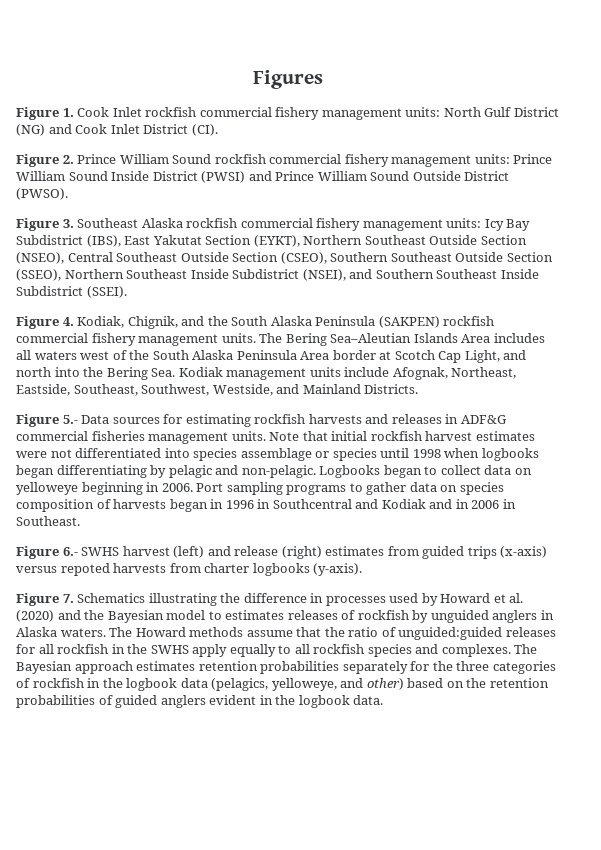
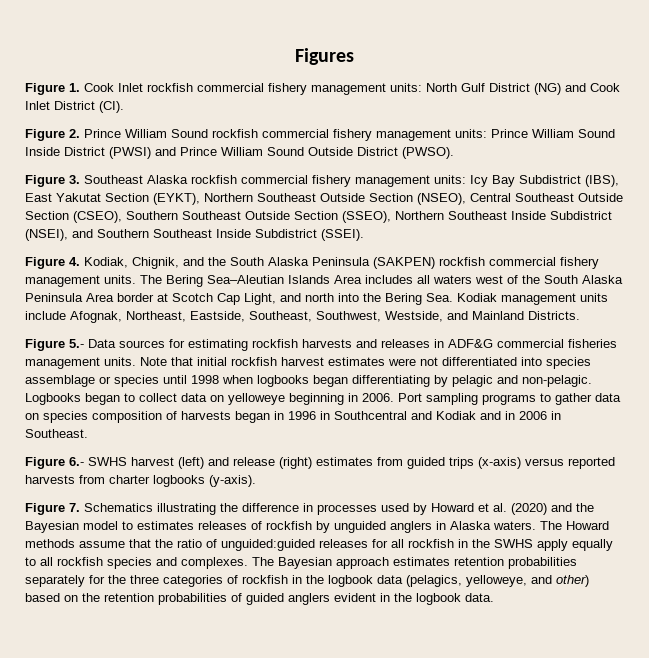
[60,563,110,576] repoted -> [568,457,615,469] reported

